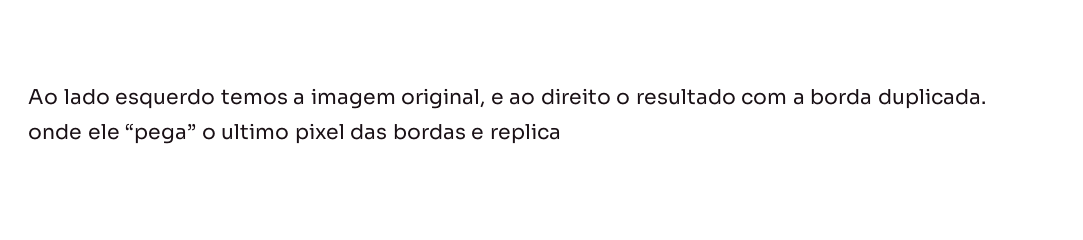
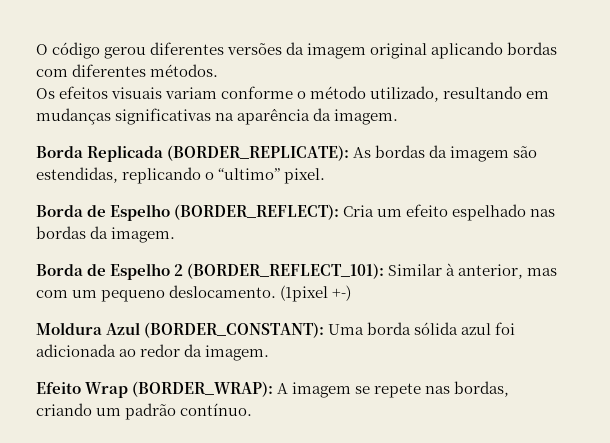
[28,88,987,109] [28,123,561,144] Ao lado esquerdo temos a imagem original, e ao direito o resultado com a borda duplicada. // onde ele “pega” o ultimo pixel das bordas e replica -> [36,42,558,59] [36,64,219,77] [36,86,550,102] [36,108,399,125] [36,145,538,162] [36,167,326,184] [36,204,556,221] [36,226,176,243] [36,263,558,280] [36,285,352,302] [36,322,516,338] [36,344,270,361] [36,381,510,398] [36,403,253,420] O código gerou diferentes versões da imagem original aplicando bordas com diferentes métodos. // Os efeitos visuais variam conforme o método utilizado, resultando em mudanças significativas na aparência da imagem. // Borda Replicada (BORDER_REPLICATE): As bordas da imagem são estendidas, replicando o “ultimo” pixel. // Borda de Espelho (BORDER_REFLECT): Cria um efeito espelhado nas bordas da imagem. // Borda de Espelho 2 (BORDER_REFLECT_101): Similar à anterior, mas com um pequeno deslocamento. (1pixel +-) // Moldura Azul (BORDER_CONSTANT): Uma borda sólida azul foi adicionada ao redor da imagem. // Efeito Wrap (BORDER_WRAP): A imagem se repete nas bordas, criando um padrão contínuo.

